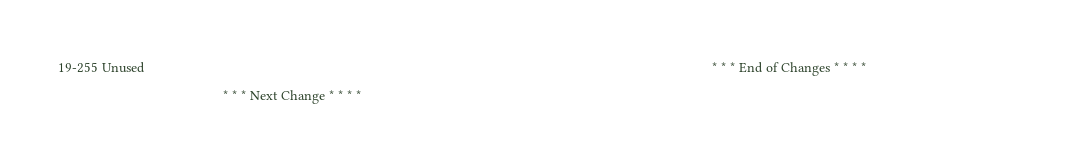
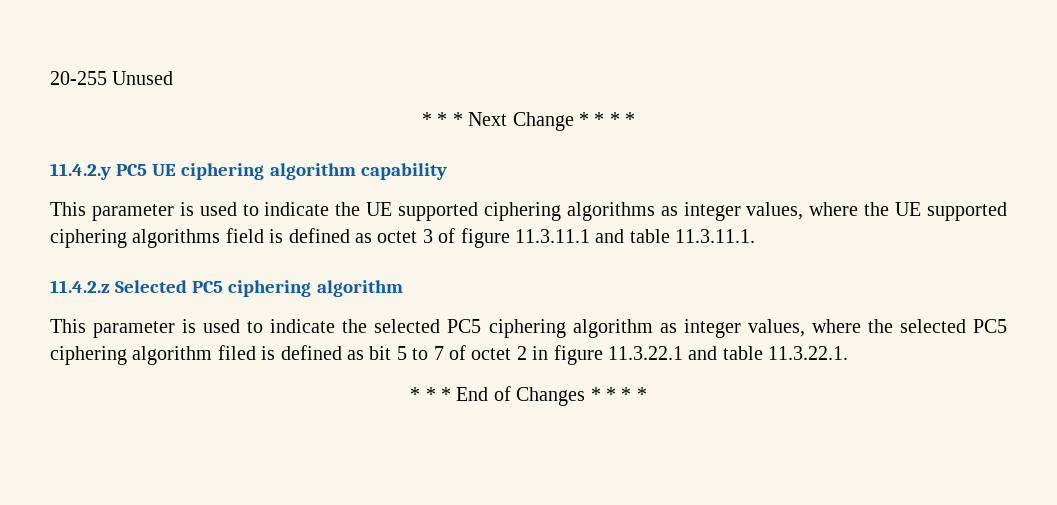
[58,62,98,73] 19-255 -> [50,71,107,85] 20-255
(361, 95) none -> [50,163,447,180] [50,202,1007,221] [50,228,756,248] [50,280,403,297] [50,319,1007,338] [50,345,849,365] // 11.4.2.y PC5 UE ciphering algorithm capability // This parameter is used to indicate the UE supported ciphering algorithms as integer values, where the UE supported ciphering algorithms field is defined as octet 3 of figure 11.3.11.1 and table 11.3.11.1. // 11.4.2.z Selected PC5 ciphering algorithm // This parameter is used to indicate the selected PC5 ciphering algorithm as integer values, where the selected PC5 ciphering algorithm filed is defined as bit 5 to 7 of octet 2 in figure 11.3.22.1 and table 11.3.22.1.

